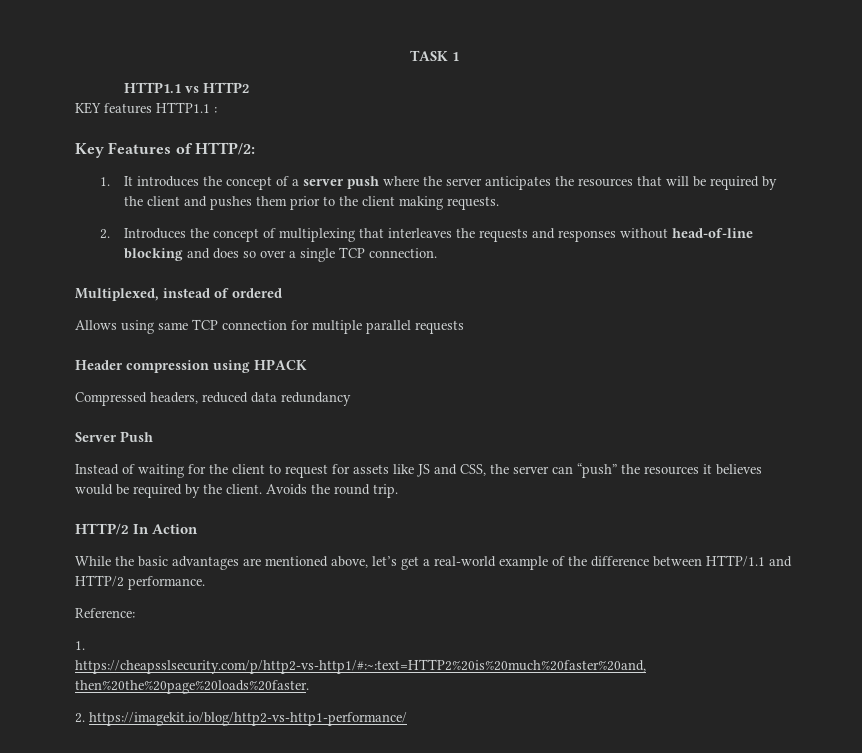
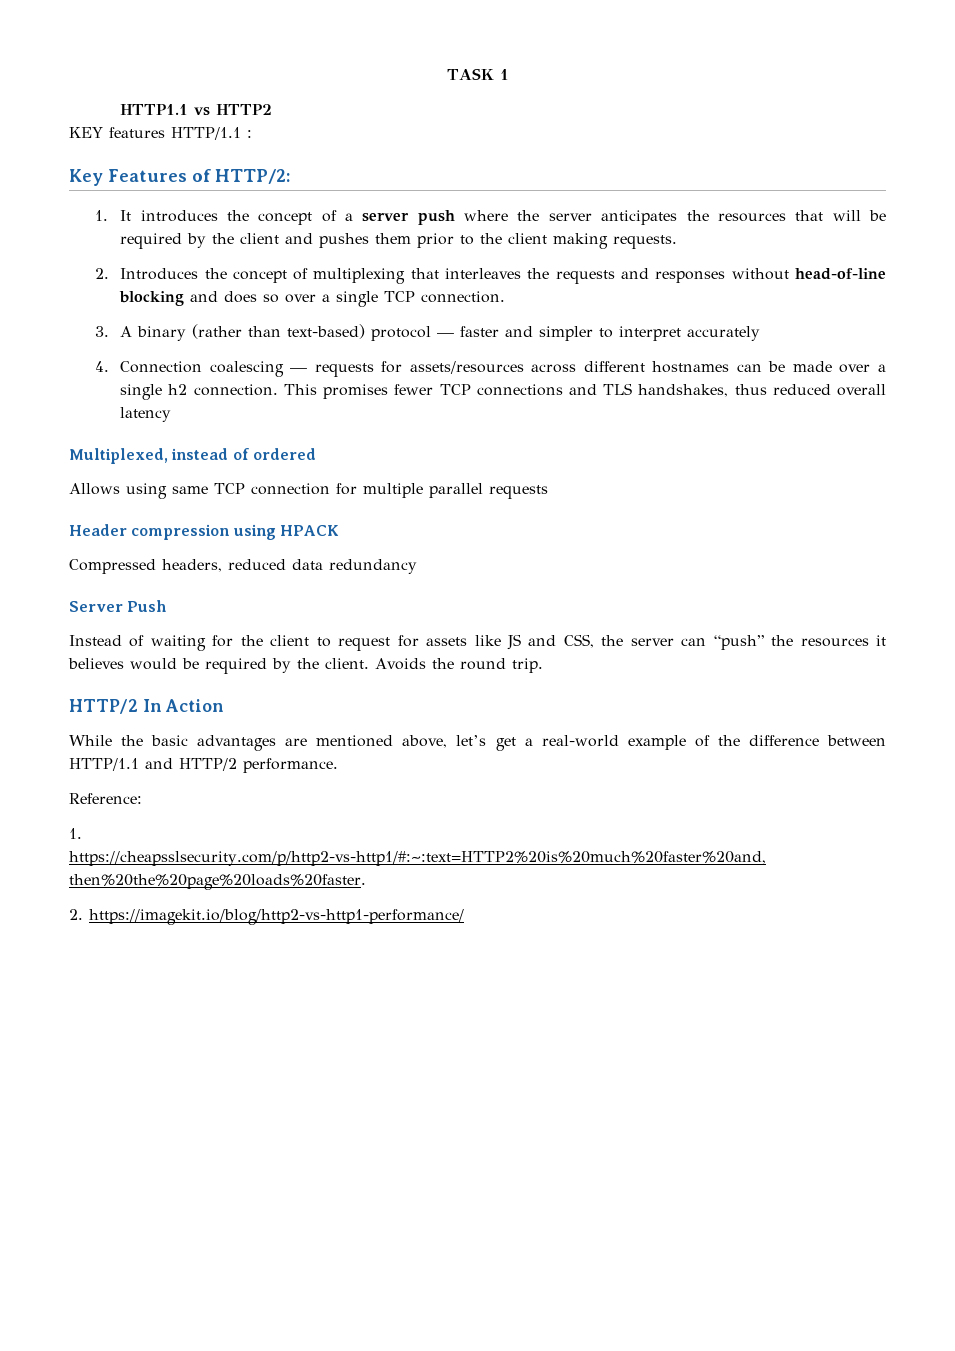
[156,102,210,113] HTTP1.1 -> [171,127,241,140] HTTP/1.1
(437, 253) none -> [94,324,761,341] [94,361,887,377] [120,383,887,400] [120,407,172,422] // 3. A binary (rather than text-based) protocol — faster and simpler to interpret accurately // 4. Connection coalescing — requests for assets/resources across different hostnames can be made over a single h2 connection. This promises fewer TCP connections and TLS handshakes, thus reduced overall latency

